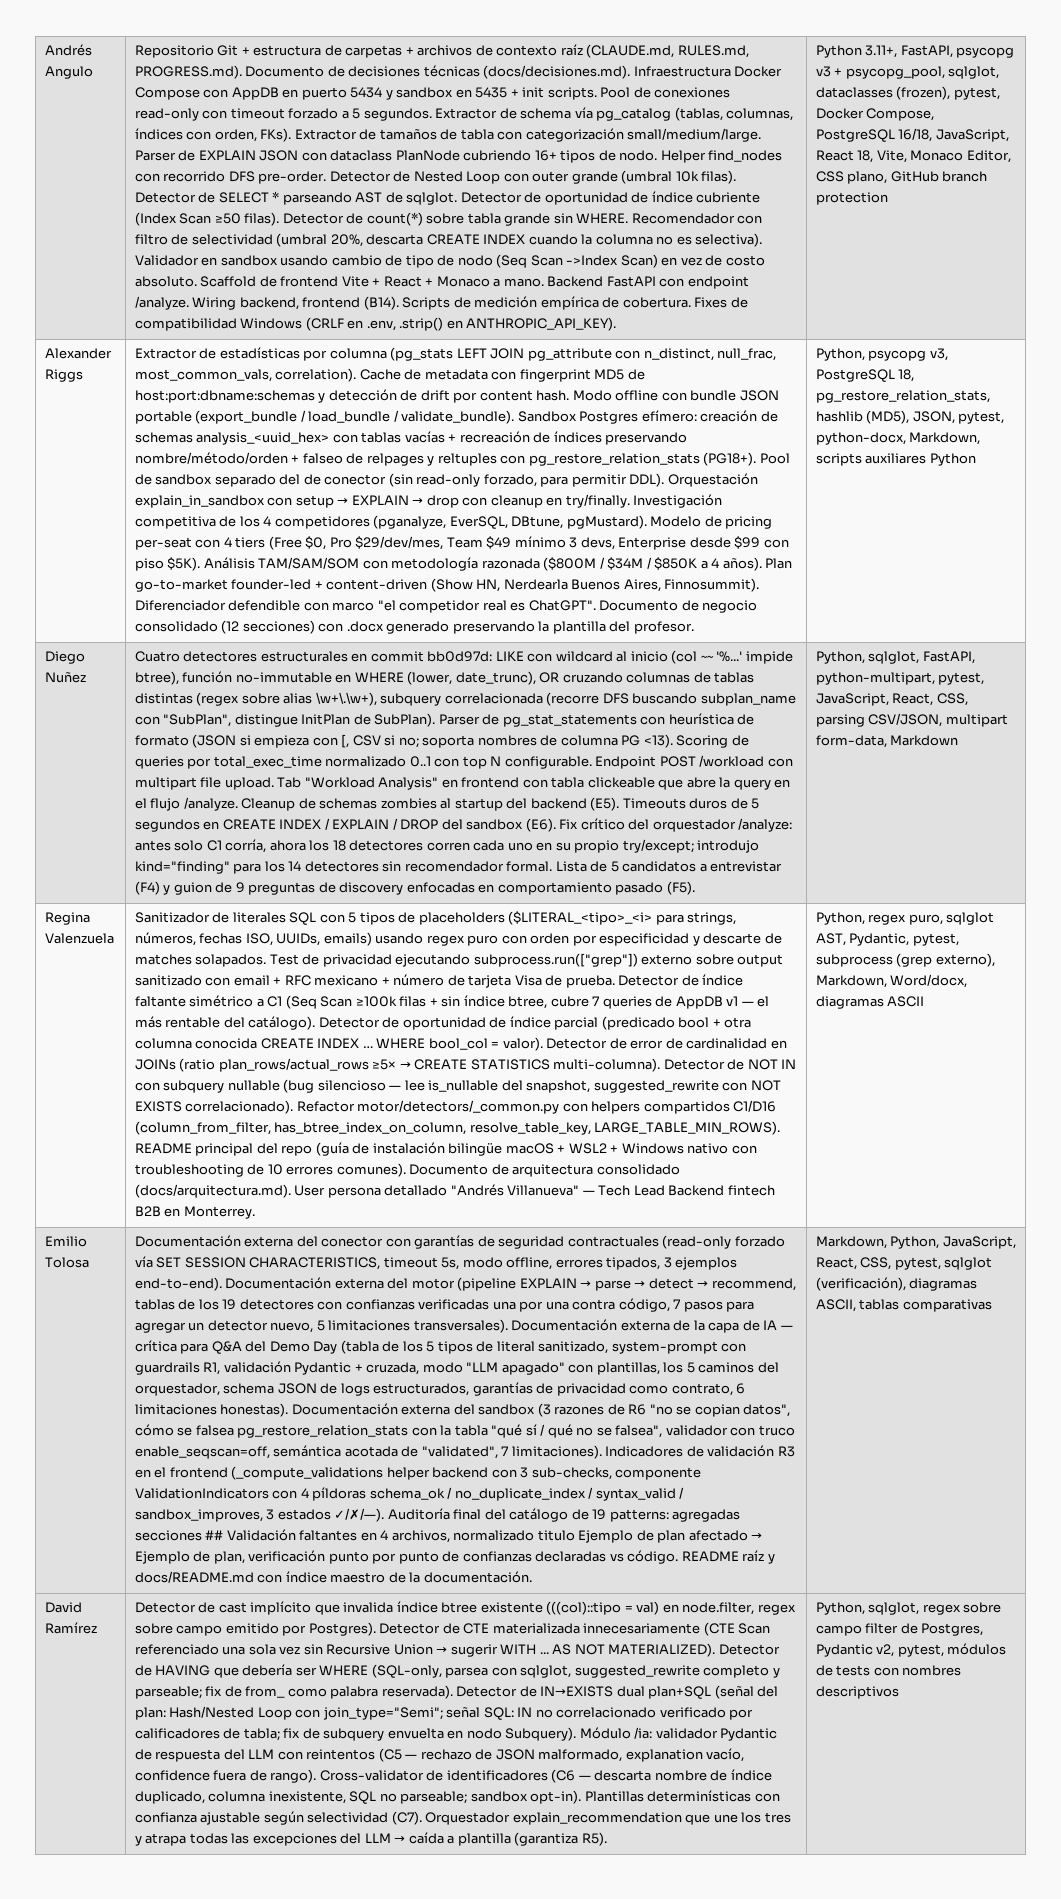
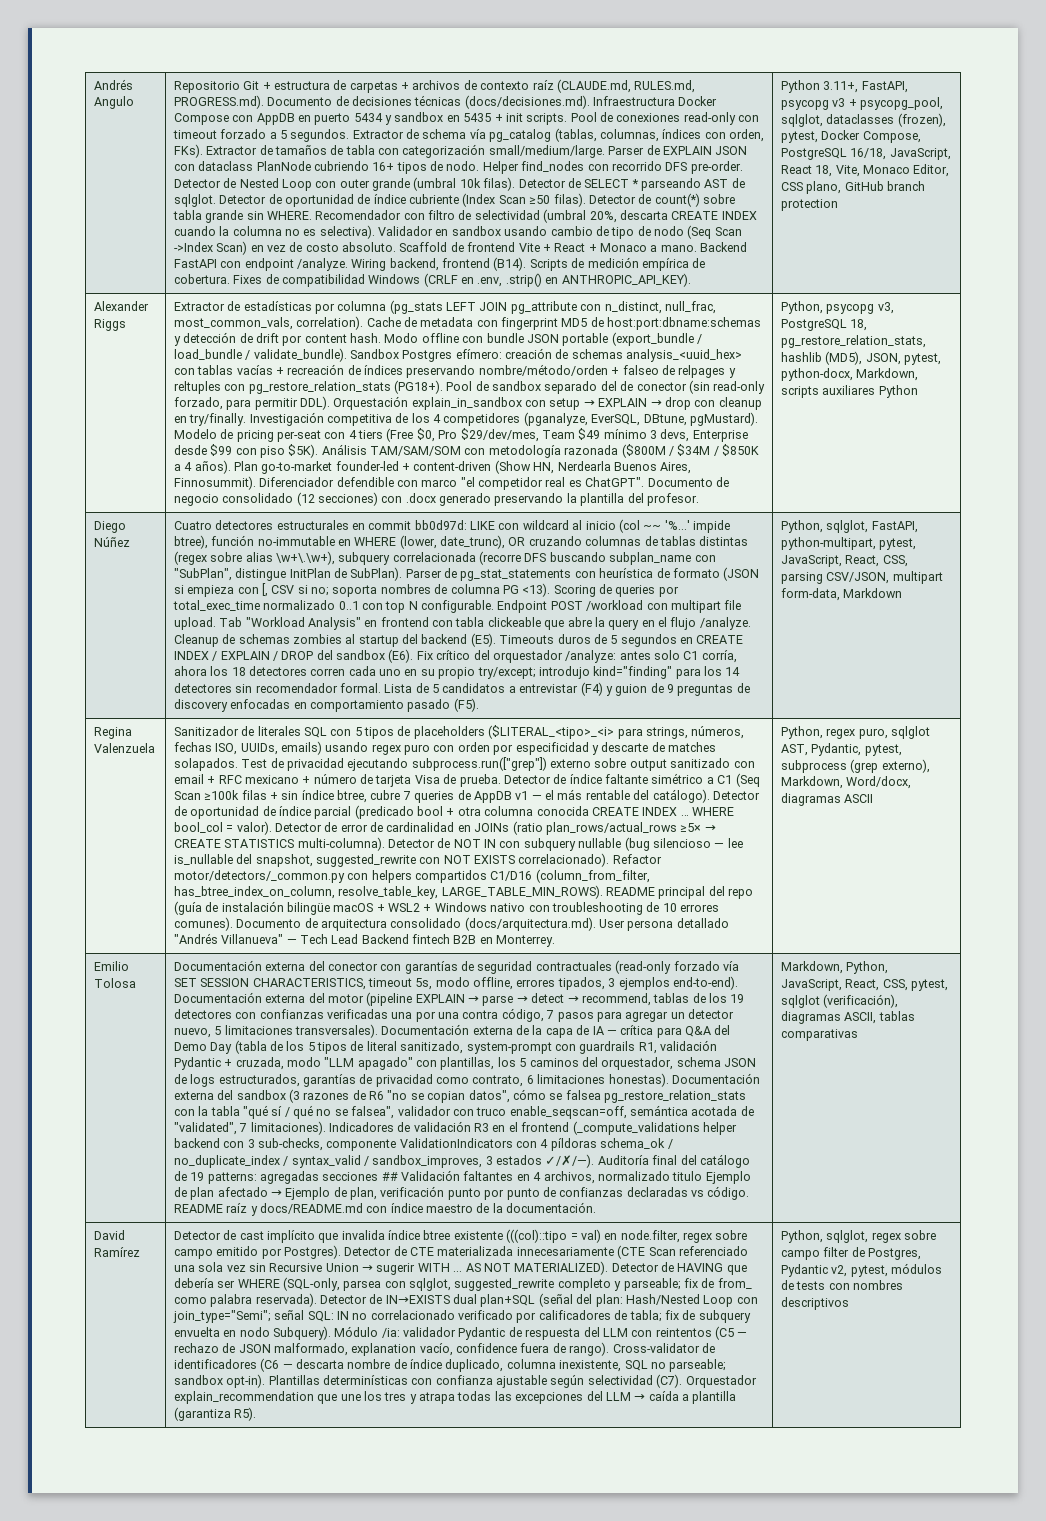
[44,672,86,683] Nuñez -> [93,537,130,547] Núñez

